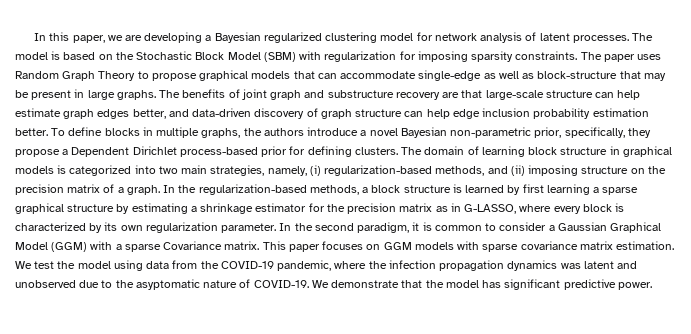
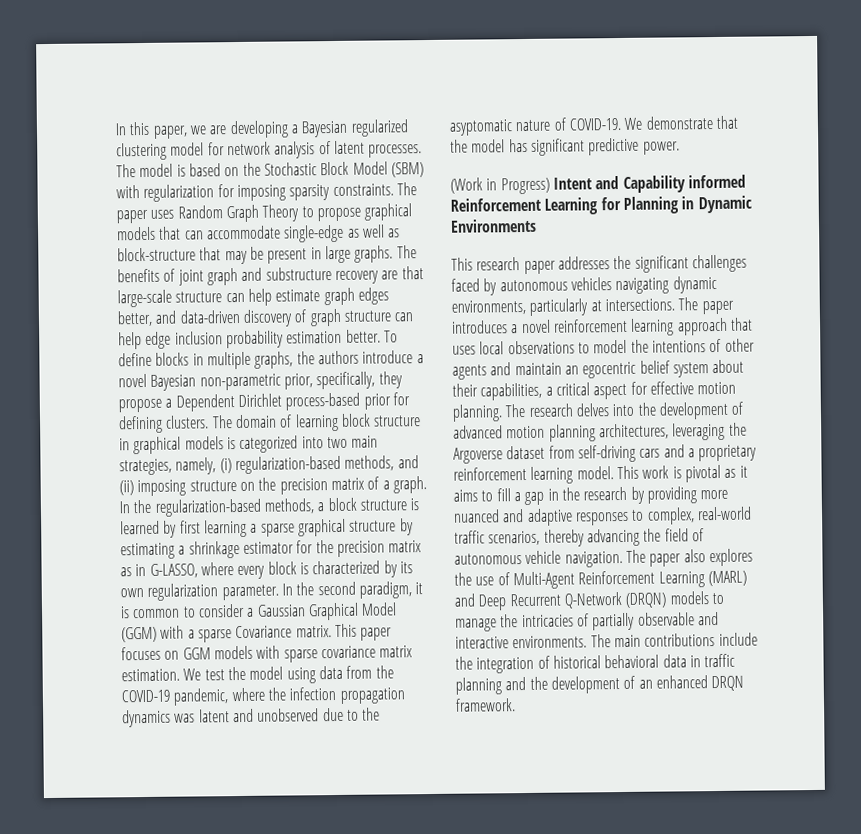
(652, 286) none -> [450,174,746,195] [450,195,752,215] [450,218,537,233] [451,254,747,275] [451,275,717,296] [451,297,734,316] [451,317,753,336] [452,338,755,355] [452,359,745,380] [452,381,737,401] [452,401,744,422] [453,422,747,442] [453,444,758,464] [453,464,748,484] [453,486,729,506] [453,506,752,526] [454,528,704,547] [454,548,753,568] [454,570,747,590] [454,591,724,611] [455,611,719,632] [455,632,758,649] [455,653,736,674] [455,675,745,695] [455,698,516,712] // (Work in Progress) Intent and Capability informed Reinforcement Learning for Planning in Dynamic Environments // This research paper addresses the significant challenges faced by autonomous vehicles navigating dynamic environments, particularly at intersections. The paper introduces a novel reinforcement learning approach that uses local observations to model the intentions of other agents and maintain an egocentric belief system about their capabilities, a critical aspect for effective motion planning. The research delves into the development of advanced motion planning architectures, leveraging the Argoverse dataset from self-driving cars and a proprietary reinforcement learning model. This work is pivotal as it aims to fill a gap in the research by providing more nuanced and adaptive responses to complex, real-world traffic scenarios, thereby advancing the field of autonomous vehicle navigation. The paper also explores the use of Multi-Agent Reinforcement Learning (MARL) and Deep Recurrent Q-Network (DRQN) models to manage the intricacies of partially observable and interactive environments. The main contributions include the integration of historical behavioral data in traffic planning and the development of an enhanced DRQN framework.

